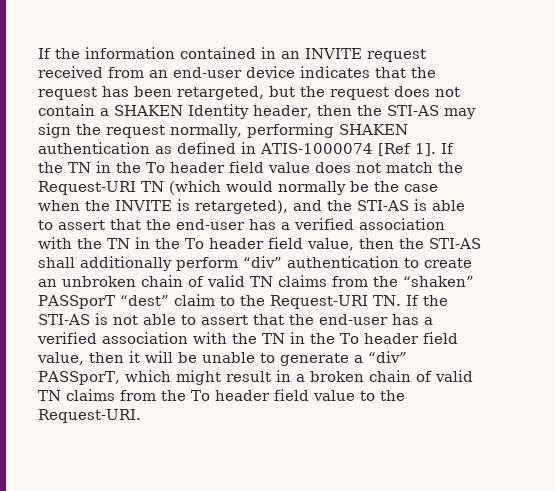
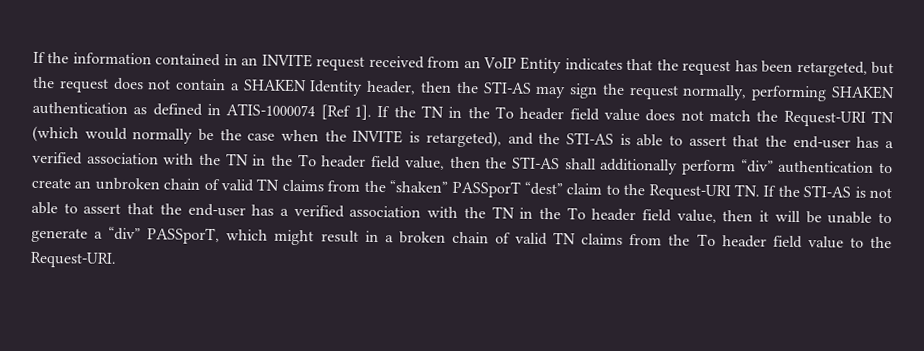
[173,66,295,78] end-user device -> [482,56,563,74] VoIP Entity

